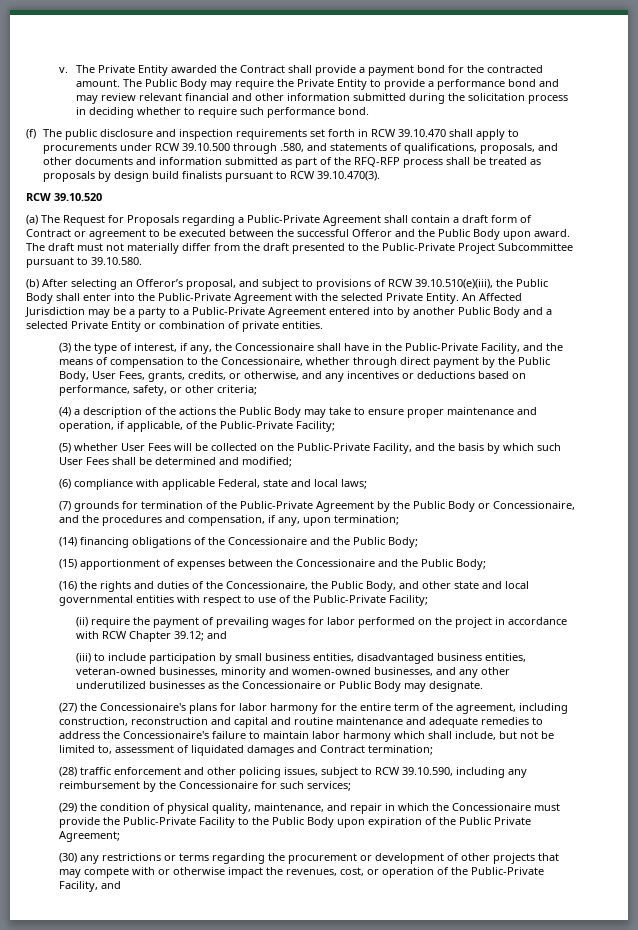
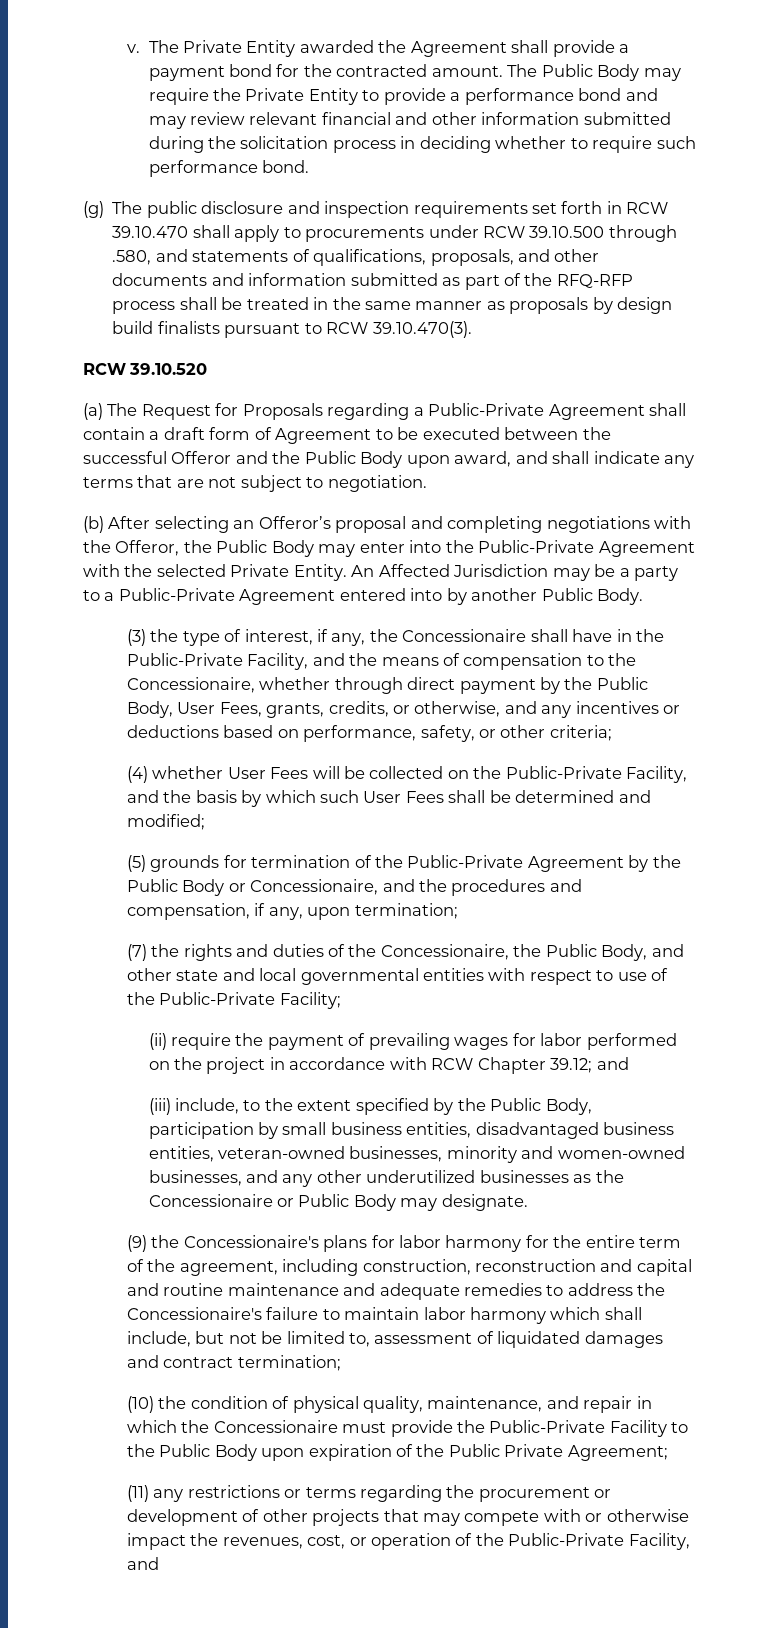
[239,65,285,73] Contract -> [410,41,507,57] Agreement
[26,129,36,139] (f) -> [83,201,104,218] (g)
(527, 161) none -> [313,297,483,310] in the same manner
[26,229,146,240] Contract or agreement -> [275,428,372,444] Agreement
[534,229,570,237] [26,243,573,254] [26,257,142,268] award. The draft must not materially differ from the draft presented to the Public-Private Project Subcommittee pursuant to 39.10.580. -> [454,451,695,468] [83,475,427,492] award, and shall indicate any terms that are not subject to negotiation.
[186,279,548,290] [26,293,80,304] proposal, and subject to provisions of RCW 39.10.510(e)(iii), the Public Body shall -> [335,516,692,533] [83,540,356,557] proposal and completing negotiations with the Offeror, the Public Body may
[493,307,552,318] [26,321,323,332] Body and a selected Private Entity or combination of private entities. -> [597,588,644,605] Body.
[74,407,538,418] [59,421,336,432] [59,443,72,453] a description of the actions the Public Body may take to ensure proper maintenance and operation, if applicable, of the Public-Private Facility; // (5) -> (148, 774) none
[59,479,368,490] [59,501,72,511] (6) compliance with applicable Federal, state and local laws; // (7) -> [126,855,146,872] (5)
[59,537,419,548] [59,559,487,570] [59,581,78,591] (14) financing obligations of the Concessionaire and the Public Body; // (15) apportionment of expenses between the Concessionaire and the Public Body; // (16) -> [126,944,147,961] (7)
[93,653,146,661] to include -> [174,1098,592,1115] include, to the extent specified by the Public Body,
[59,703,78,713] (27) -> [126,1235,147,1252] (9)
[320,745,434,755] [59,767,528,778] [59,781,352,792] [59,803,78,813] Contract termination; // (28) traffic enforcement and other policing issues, subject to RCW 39.10.590, including any reimbursement by the Concessionaire for such services; // (29) -> [163,1355,341,1371] [126,1396,154,1413] contract termination; // (10)
[59,853,78,863] (30) -> [126,1485,149,1502] (11)

